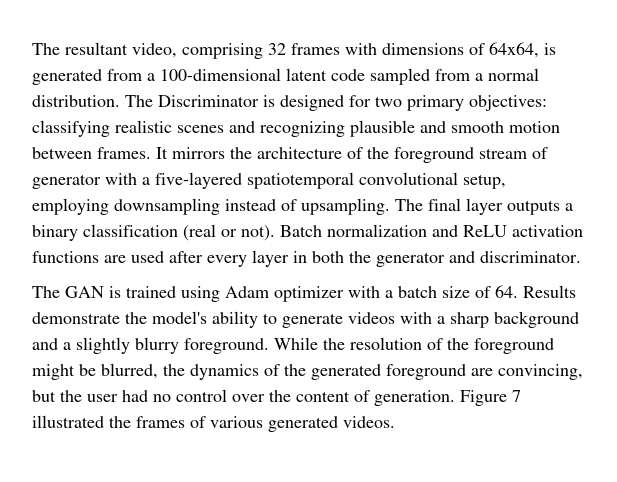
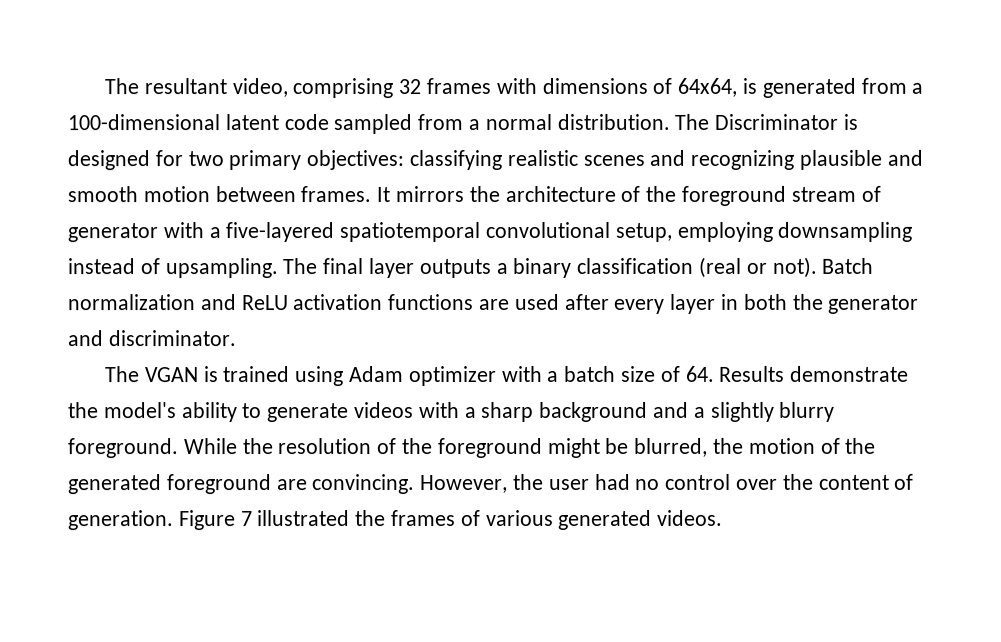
[65,286,104,298] GAN -> [144,367,199,383] VGAN
[190,364,259,380] dynamics -> [748,437,816,454] motion
[498,364,583,380] [32,390,56,402] convincing, but -> [312,474,509,495] convincing. However,

